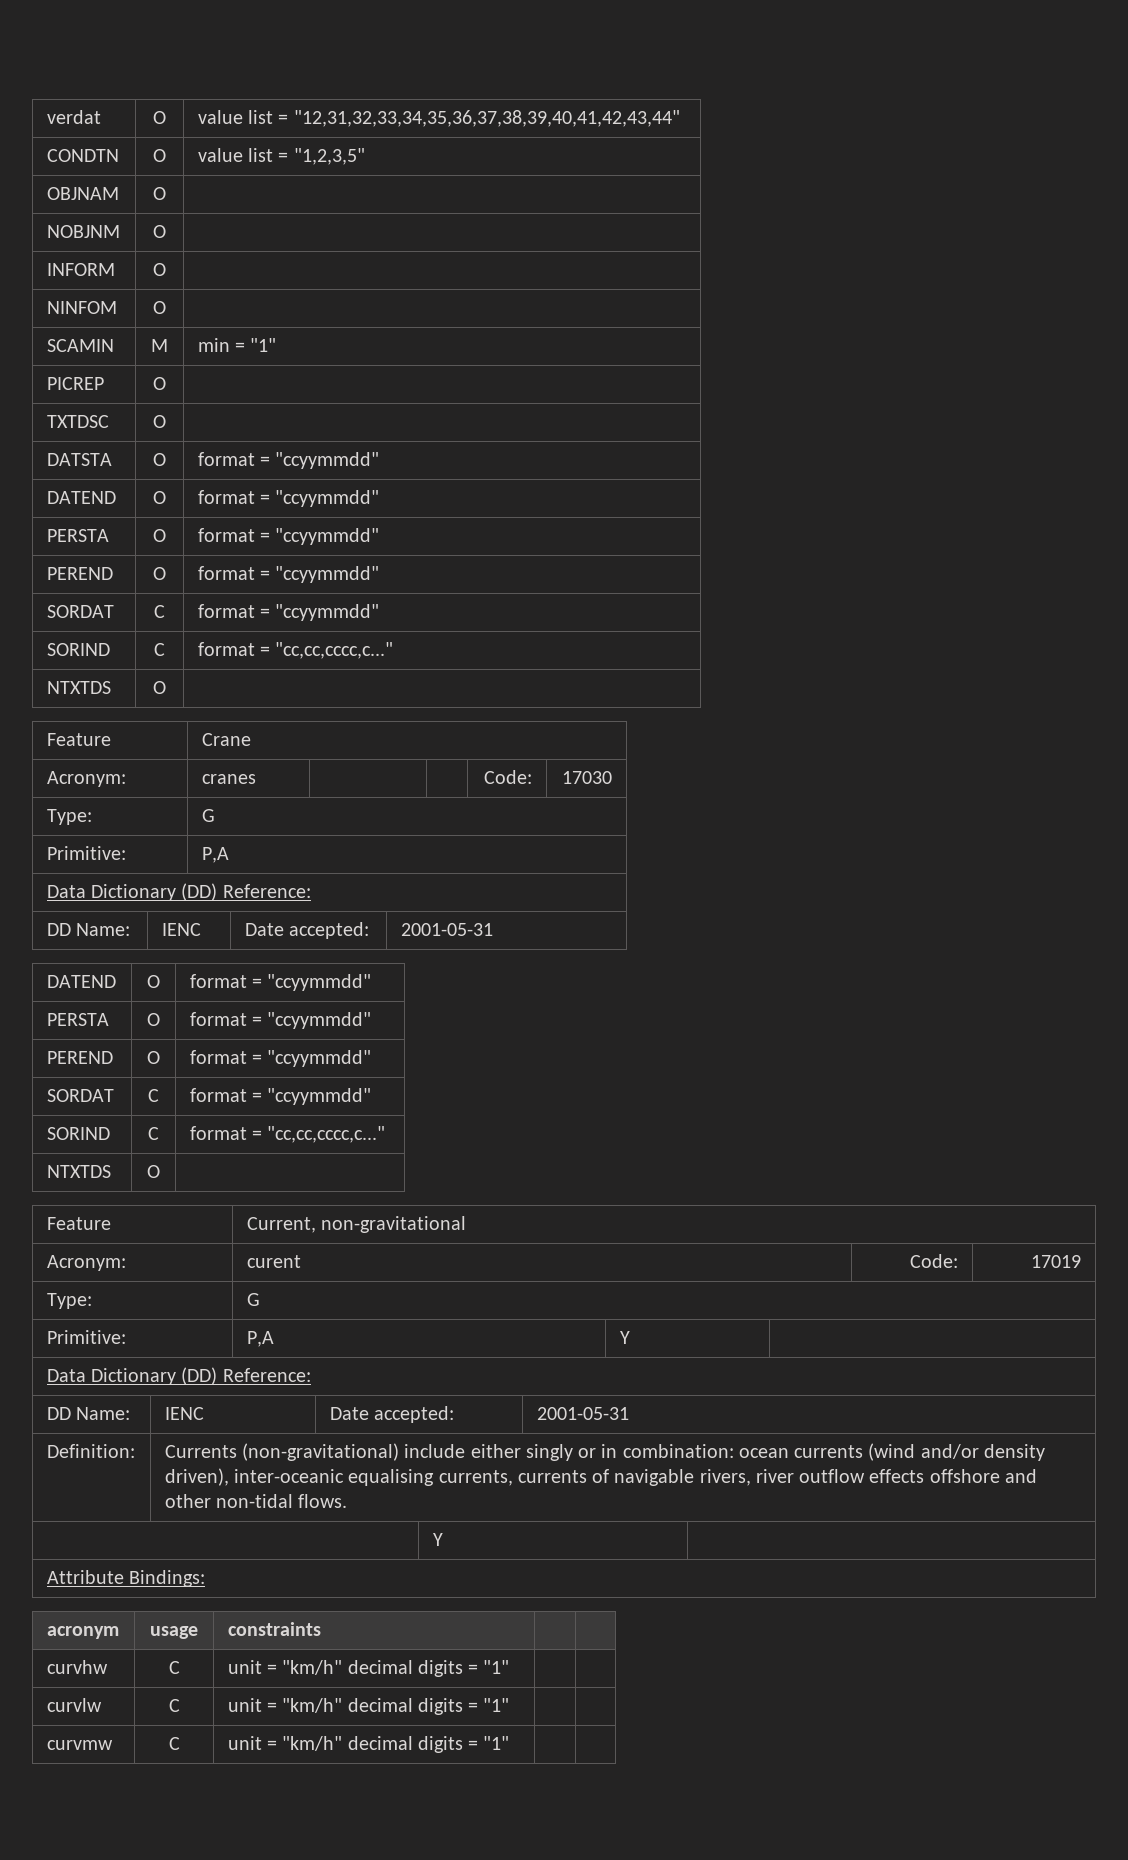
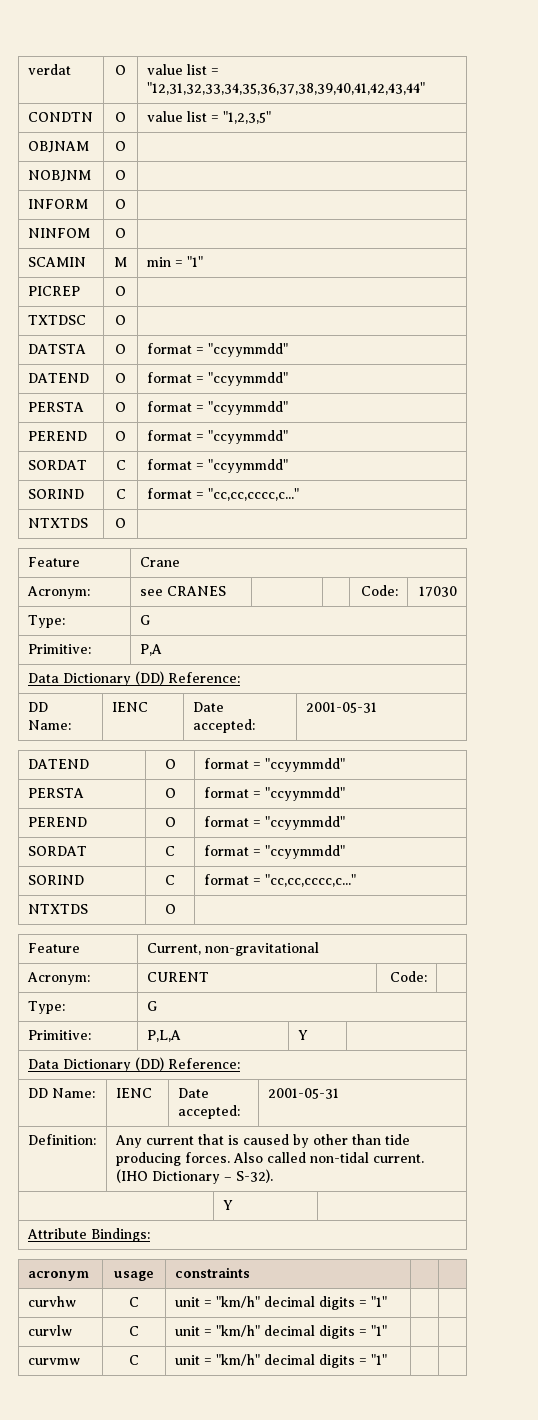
[201,774,256,784] cranes -> [139,586,226,596] see CRANES
[246,1255,301,1268] [910,1254,959,1268] [1031,1255,1082,1268] [46,1293,92,1309] [246,1293,260,1306] [46,1330,126,1344] [246,1331,274,1347] curent | Code: | 17019 // Type: | G // Primitive: | P,A -> [146,972,209,982] [390,971,428,982] [27,1001,65,1014] [146,1001,157,1011] [27,1030,91,1040] [146,1030,181,1042] CURENT | Code: | // Type: | G // Primitive: | P,L,A
[164,1443,1045,1461] [164,1468,1037,1486] [164,1494,348,1508] Currents (non-gravitational) include either singly or in combination: ocean currents (wind and/or density driven), inter-oceanic equalising currents, currents of navigable rivers, river outflow effects offshore and other non-tidal flows. -> [114,1134,410,1148] [115,1152,424,1166] [115,1169,273,1184] Any current that is caused by other than tide producing forces. Also called non-tidal current. (IHO Dictionary – S-32).

